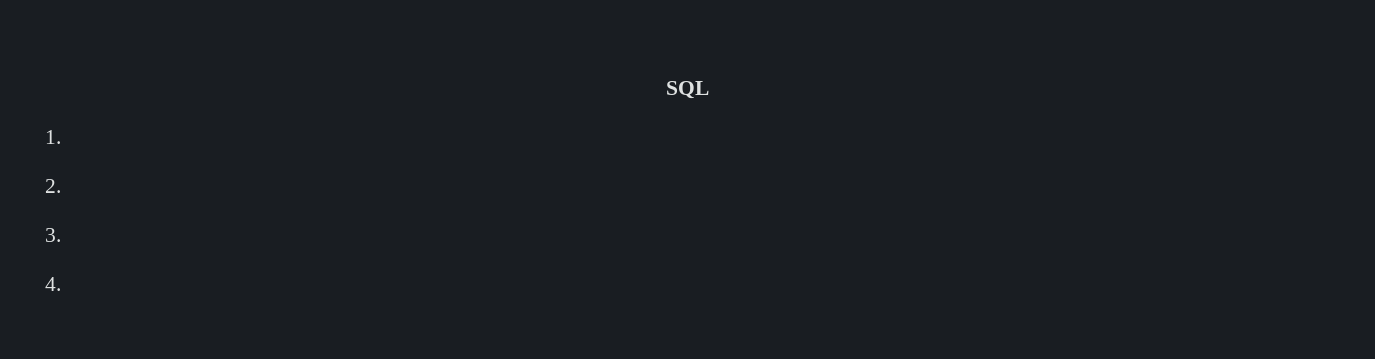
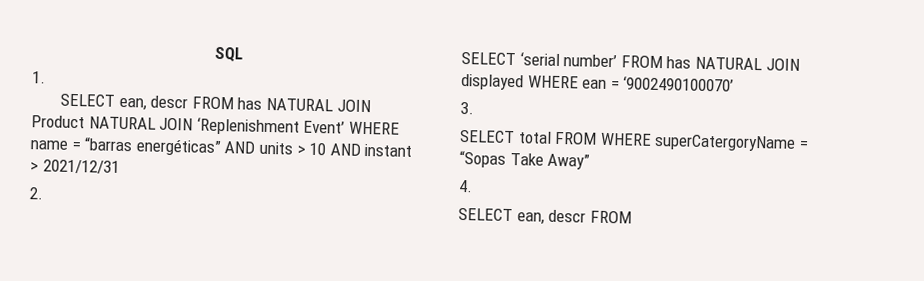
[45,179,61,193] [45,228,61,242] [45,277,61,291] 2. // 3. // 4. -> [59,93,371,113] [31,115,400,136] [30,137,413,157] [30,159,120,174] [29,187,43,200] [461,51,800,71] [461,73,735,92] [460,101,474,115] [459,129,809,152] [459,150,591,170] [458,179,473,193] [458,207,632,225] SELECT ean, descr FROM has NATURAL JOIN Product NATURAL JOIN ‘Replenishment Event’ WHERE name = “barras energéticas” AND units > 10 AND instant > 2021/12/31 // 2. // SELECT ‘serial number’ FROM has NATURAL JOIN displayed WHERE ean = ‘9002490100070’ // 3. // SELECT total FROM WHERE superCatergoryName = “Sopas Take Away” // 4. // SELECT ean, descr FROM

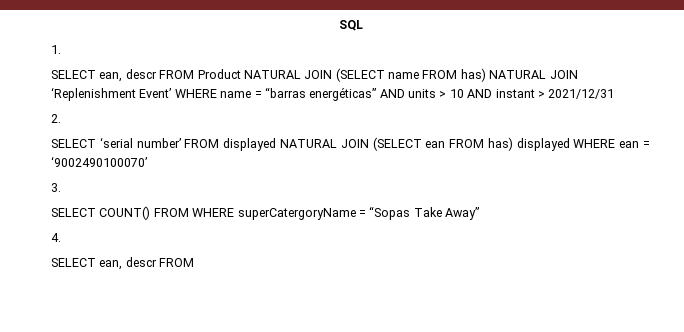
[237,97,371,113] [31,115,85,129] has NATURAL JOIN Product -> [197,68,486,82] Product NATURAL JOIN (SELECT name FROM has)
[666,56,800,71] has NATURAL JOIN -> [223,137,513,151] displayed NATURAL JOIN (SELECT ean FROM has)
[517,131,552,144] total -> [99,206,151,220] COUNT()

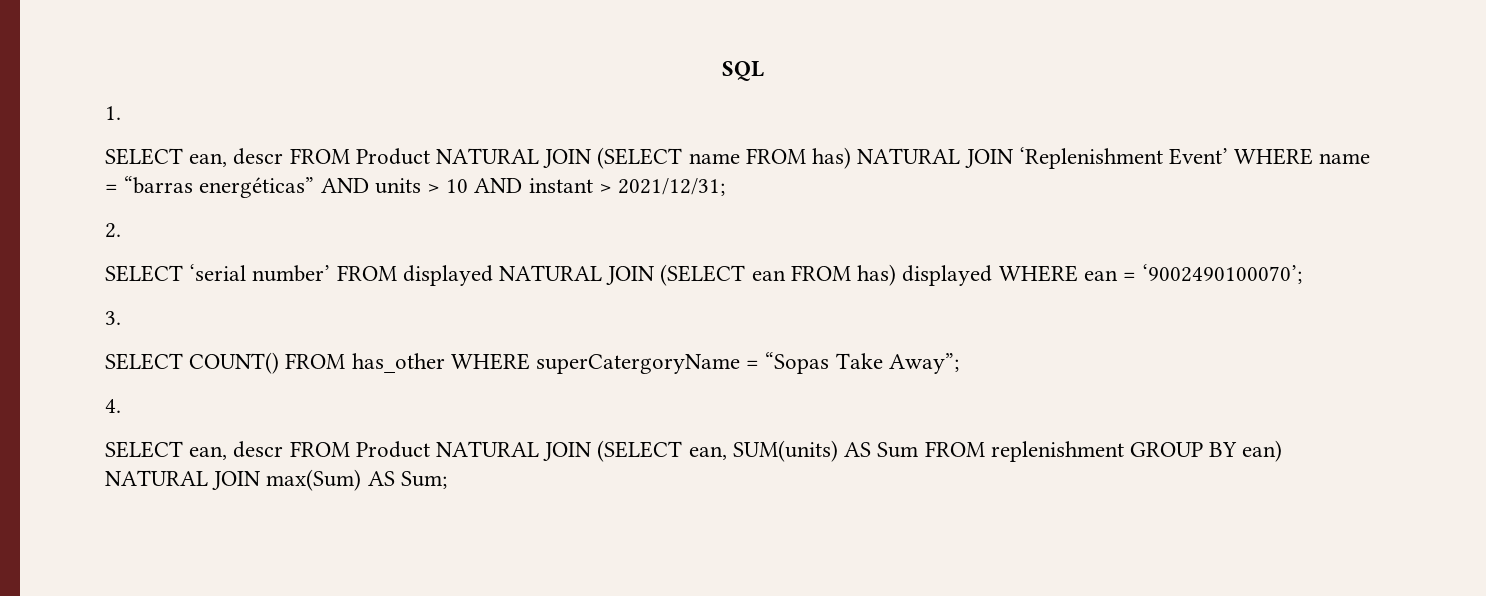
[548,89,615,99] 2021/12/31 -> [618,178,726,196] 2021/12/31;
[51,156,147,167] ‘9002490100070’ -> [1142,264,1303,284] ‘9002490100070’;
(189, 212) none -> [351,353,445,373] has_other
[445,207,479,220] Away” -> [888,353,959,374] Away”;
(195, 262) none -> [355,440,1283,462] [105,469,447,491] Product NATURAL JOIN (SELECT ean, SUM(units) AS Sum FROM replenishment GROUP BY ean) NATURAL JOIN max(Sum) AS Sum;

